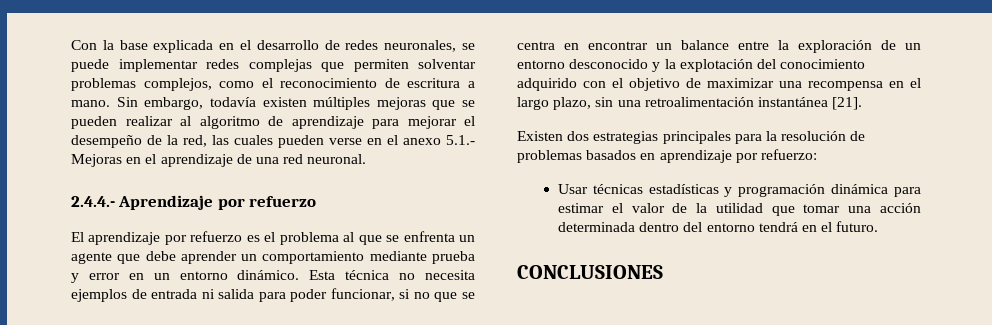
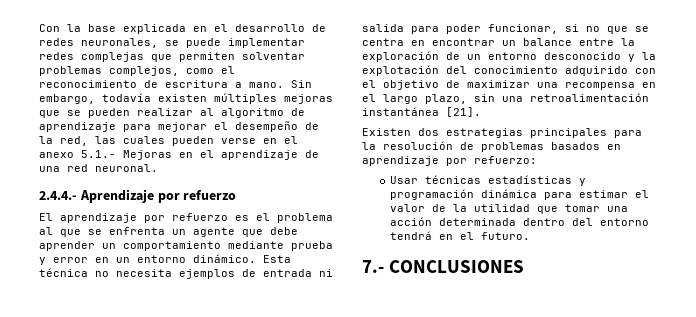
(879, 226) none -> [362,260,384,273] 7.-

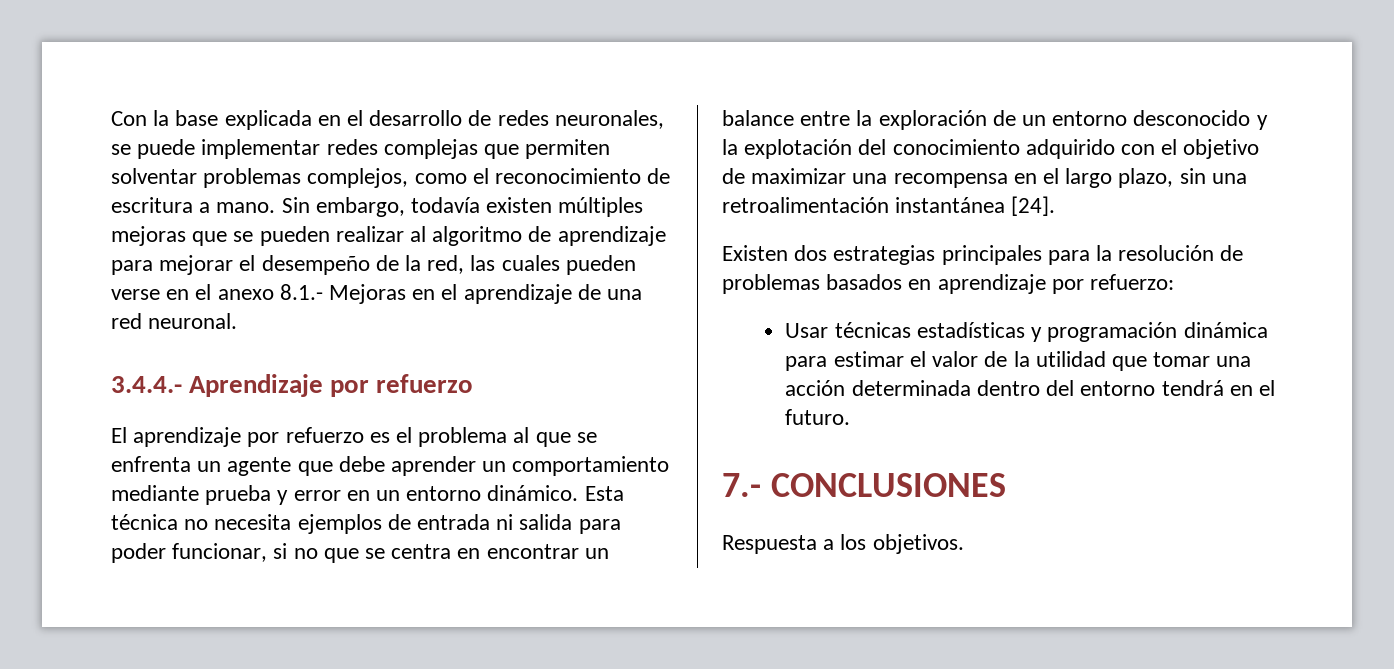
[81,150,116,158] 5.1.- -> [279,284,323,300] 8.1.-
[39,191,77,200] 2.4.4.- -> [111,376,182,393] 3.4.4.-
[446,107,481,117] [21]. -> [1011,196,1056,216] [24].
(525, 266) none -> [722,534,964,554] // Respuesta a los objetivos.

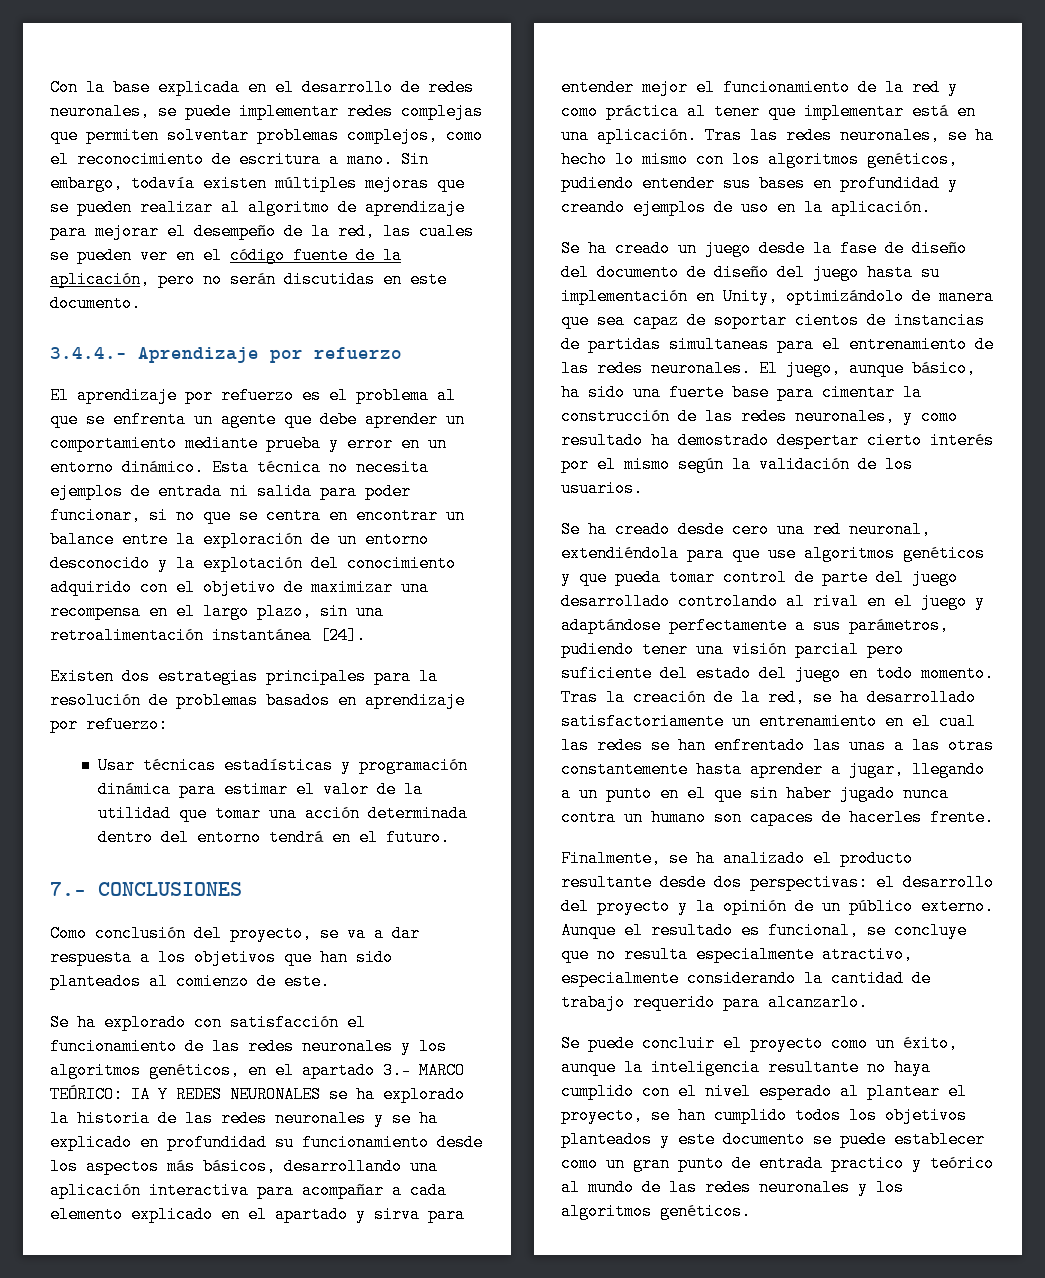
[565,255,636,275] [111,284,643,304] [111,313,238,329] pueden verse en el anexo 8.1.- Mejoras en el aprendizaje de una red neuronal. -> [50,247,402,264] [50,271,447,288] [50,295,141,312] se pueden ver en el código fuente de la aplicación, pero no serán discutidas en este documento.
[722,534,964,554] Respuesta a los objetivos. -> [50,925,420,942] [50,949,393,966] [50,973,330,990] [50,1014,366,1031] [50,1038,447,1055] [50,1062,465,1079] [50,1085,465,1103] [50,1110,438,1127] [50,1134,483,1151] [50,1158,438,1175] [50,1182,447,1199] [50,1206,465,1223] [561,79,958,96] [561,103,976,120] [561,127,994,144] [561,151,958,168] [561,175,958,192] [561,199,931,216] [561,240,967,257] [561,264,940,281] [561,288,994,305] [561,312,985,329] [561,336,994,353] [561,360,976,377] [561,384,922,401] [561,408,958,425] [561,432,994,449] [561,456,913,473] [561,480,643,497] [561,521,931,538] [561,545,985,562] [561,569,958,586] [561,593,985,610] [561,617,949,634] [561,641,904,658] [561,665,994,682] [561,689,976,706] [561,713,976,730] [561,737,994,754] [561,761,985,778] [561,785,949,802] [561,809,994,826] [561,850,913,867] [561,874,994,891] [561,898,994,915] [561,922,967,939] [561,946,913,963] [561,970,931,987] [561,994,868,1011] [561,1035,958,1052] [561,1059,931,1076] [561,1083,967,1100] [561,1107,967,1124] [561,1131,985,1148] [561,1155,994,1172] [561,1179,904,1196] [561,1203,751,1220] Como conclusión del proyecto, se va a dar respuesta a los objetivos que han sido planteados al comienzo de este. // Se ha explorado con satisfacción el funcionamiento de las redes neuronales y los algoritmos genéticos, en el apartado 3.- MARCO TEÓRICO: IA Y REDES NEURONALES se ha explorado la historia de las redes neuronales y se ha explicado en profundidad su funcionamiento desde los aspectos más básicos, desarrollando una aplicación interactiva para acompañar a cada elemento explicado en el apartado y sirva para entender mejor el funcionamiento de la red y como práctica al tener que implementar está en una aplicación. Tras las redes neuronales, se ha hecho lo mismo con los algoritmos genéticos, pudiendo entender sus bases en profundidad y creando ejemplos de uso en la aplicación. // Se ha creado un juego desde la fase de diseño del documento de diseño del juego hasta su implementación en Unity, optimizándolo de manera que sea capaz de soportar cientos de instancias de partidas simultaneas para el entrenamiento de las redes neuronales. El juego, aunque básico, ha sido una fuerte base para cimentar la construcción de las redes neuronales, y como resultado ha demostrado despertar cierto interés por el mismo según la validación de los usuarios. // Se ha creado desde cero una red neuronal, extendiéndola para que use algoritmos genéticos y que pueda tomar control de parte del juego desarrollado controlando al rival en el juego y adaptándose perfectamente a sus parámetros, pudiendo tener una visión parcial pero suficiente del estado del juego en todo momento. Tras la creación de la red, se ha desarrollado satisfactoriamente un entrenamiento en el cual las redes se han enfrentado las unas a las otras constantemente hasta aprender a jugar, llegando a un punto en el que sin haber jugado nunca contra un humano son capaces de hacerles frente. // Finalmente, se ha analizado el producto resultante desde dos perspectivas: el desarrollo del proyecto y la opinión de un público externo. Aunque el resultado es funcional, se concluye que no resulta especialmente atractivo, especialmente considerando la cantidad de trabajo requerido para alcanzarlo. // Se puede concluir el proyecto como un éxito, aunque la inteligencia resultante no haya cumplido con el nivel esperado al plantear el proyecto, se han cumplido todos los objetivos planteados y este documento se puede establecer como un gran punto de entrada practico y teórico al mundo de las redes neuronales y los algoritmos genéticos.

